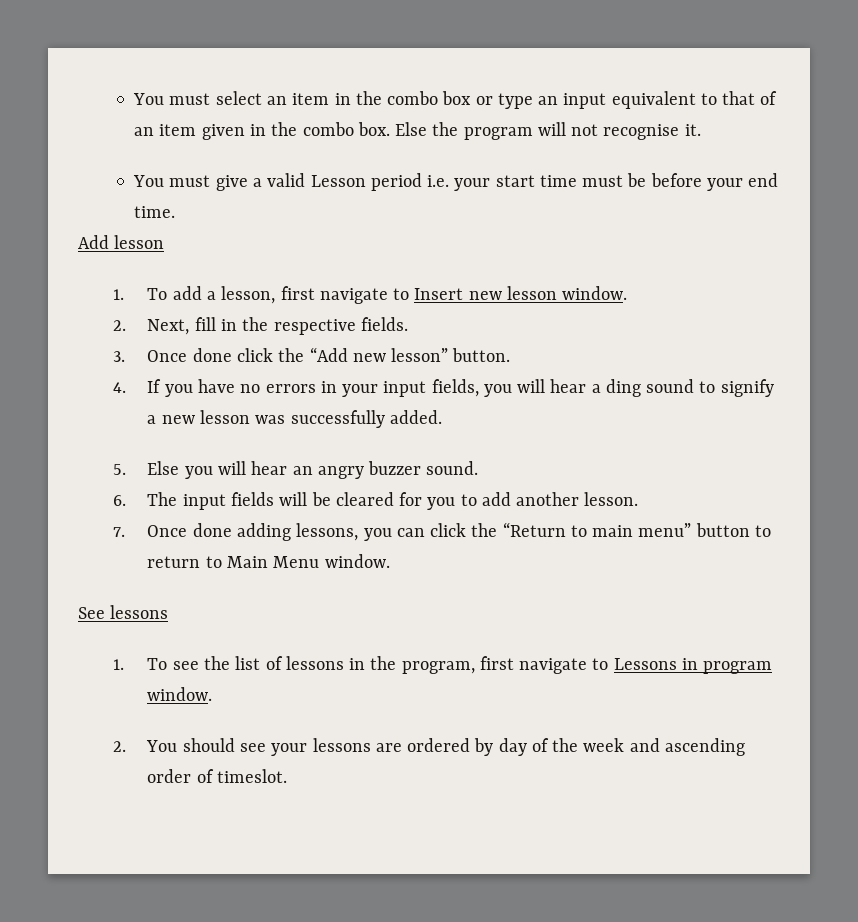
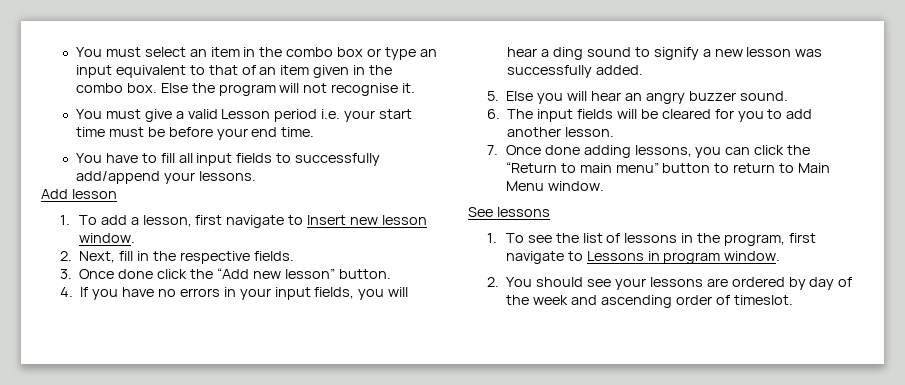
(176, 212) none -> [75,153,381,166] [75,171,256,184] // You have to fill all input fields to successfully add/append your lessons.

